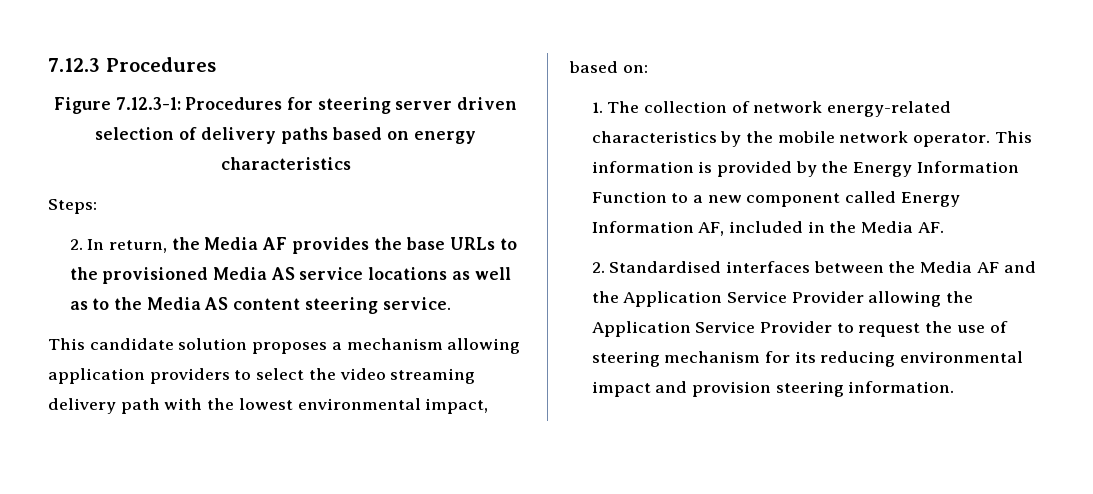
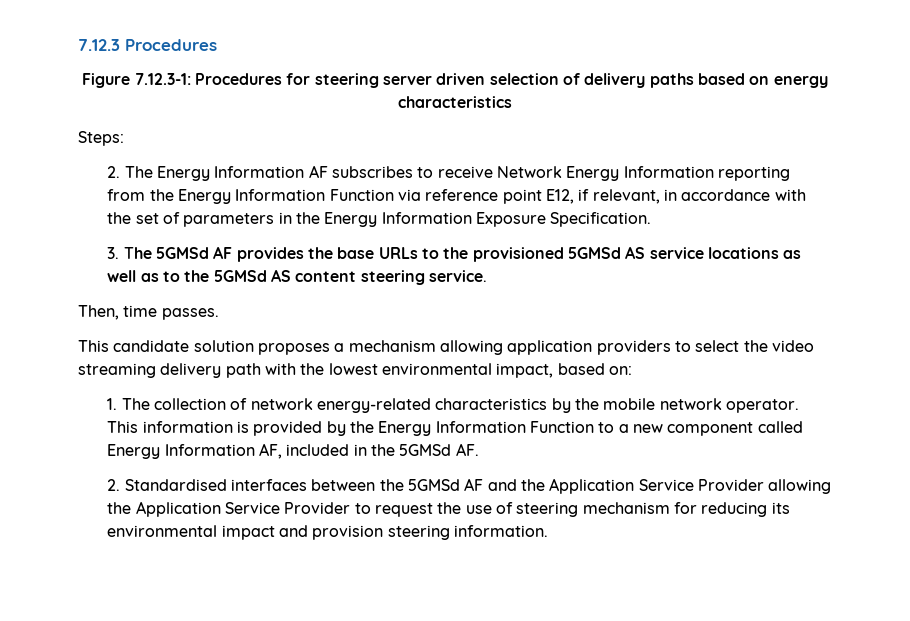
[87,237,259,253] In return, the Media -> [124,165,790,181] [107,189,806,204] [107,212,652,227] [107,247,209,259] The Energy Information AF subscribes to receive Network Energy Information reporting from the Energy Information Function via reference point E12, if relevant, in accordance with the set of parameters in the Energy Information Exposure Specification. // 3. The 5GMSd
[212,267,267,280] Media -> [567,247,621,259] 5GMSd
[146,297,201,310] Media -> [213,270,267,282] 5GMSd
(451, 303) none -> [78,305,219,320] // Then, time passes.
[861,221,914,233] Media -> [399,444,452,456] 5GMSd
[920,261,973,273] Media -> [407,479,460,491] 5GMSd
[794,351,896,367] its reducing -> [701,502,790,517] reducing its

